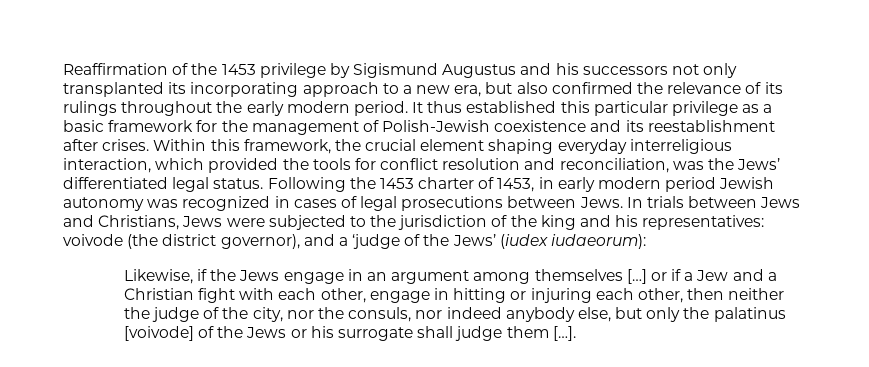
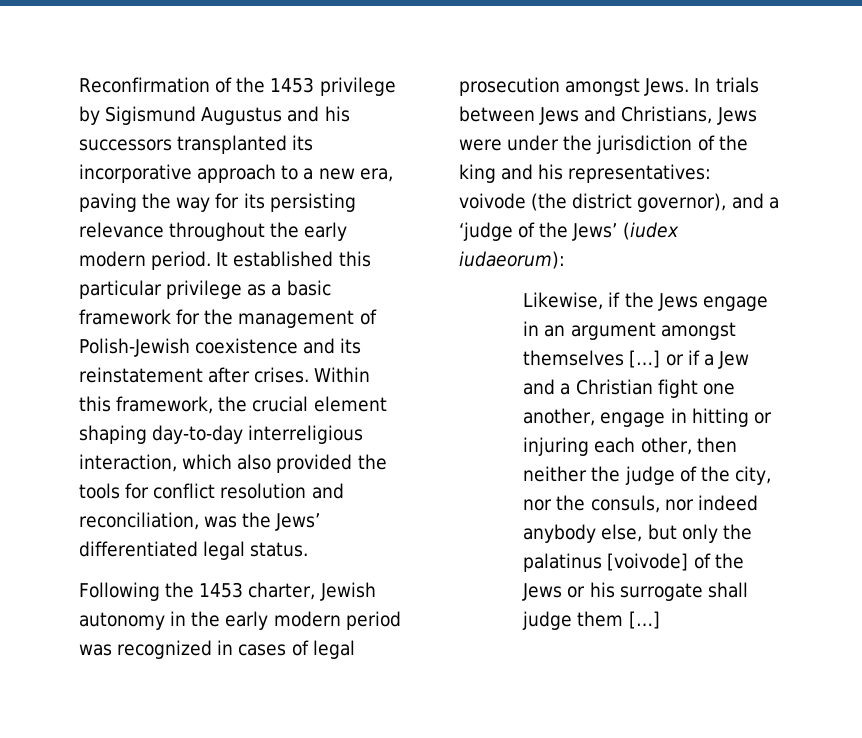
[63,63,168,75] Reaffirmation -> [79,77,210,93] Reconfirmation
[672,63,738,78] not only -> (172, 145) none
[190,82,299,97] incorporating -> [79,164,192,183] incorporative
[485,82,783,94] [63,101,117,116] but also confirmed the relevance of its rulings -> [79,193,356,212] [79,222,164,238] paving the way for its persisting relevance
[427,101,463,113] thus -> (229, 259) none
[647,120,775,132] reestablishment -> [79,367,203,383] reinstatement
[557,139,627,154] everyday -> [152,425,244,444] day-to-day
(205, 164) none -> [237,454,272,470] also
(264, 183) none -> (309, 549) //
[418,177,554,192] charter of 1453, in -> [248,582,376,601] [79,611,221,630] charter, Jewish autonomy in the
[719,177,775,189] [63,197,144,211] Jewish autonomy -> (401, 620) none
[401,196,577,211] prosecutions between -> [459,77,641,96] prosecution amongst
[268,215,366,230] subjected to -> [507,135,560,151] under
[473,272,531,284] among -> [660,322,736,340] amongst
[239,288,366,303] with each other, -> [702,383,735,395] [523,408,596,426] one another,
[552,326,576,341] […]. -> [628,611,660,629] […]

